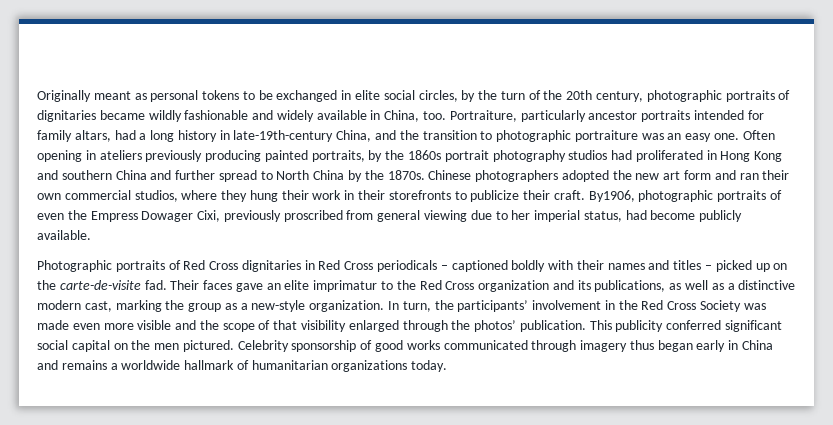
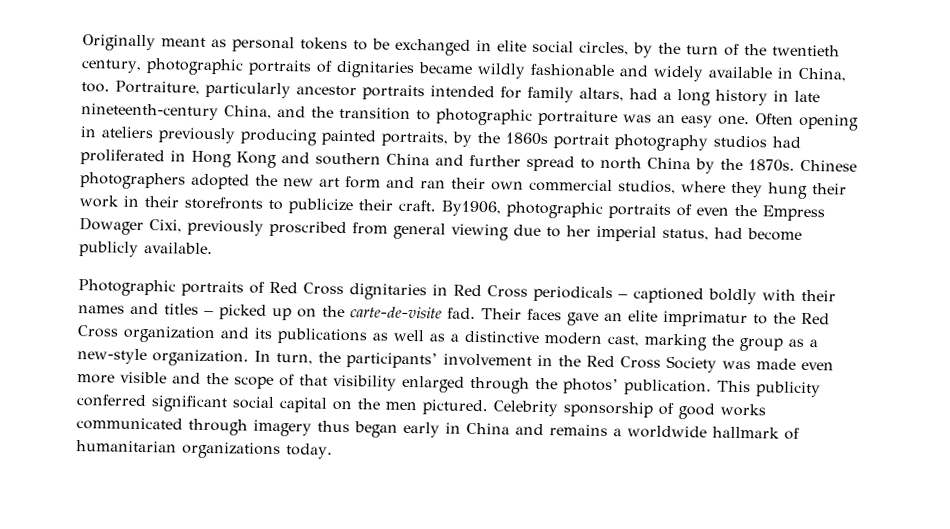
[566,90,593,100] 20th -> [772,44,840,57] twentieth
[233,130,334,142] late-19th-century -> [794,90,820,103] [81,103,219,121] late nineteenth-century
[276,170,310,180] North -> [600,156,642,170] north
[594,280,666,292] publications, -> [277,328,368,345] publications

